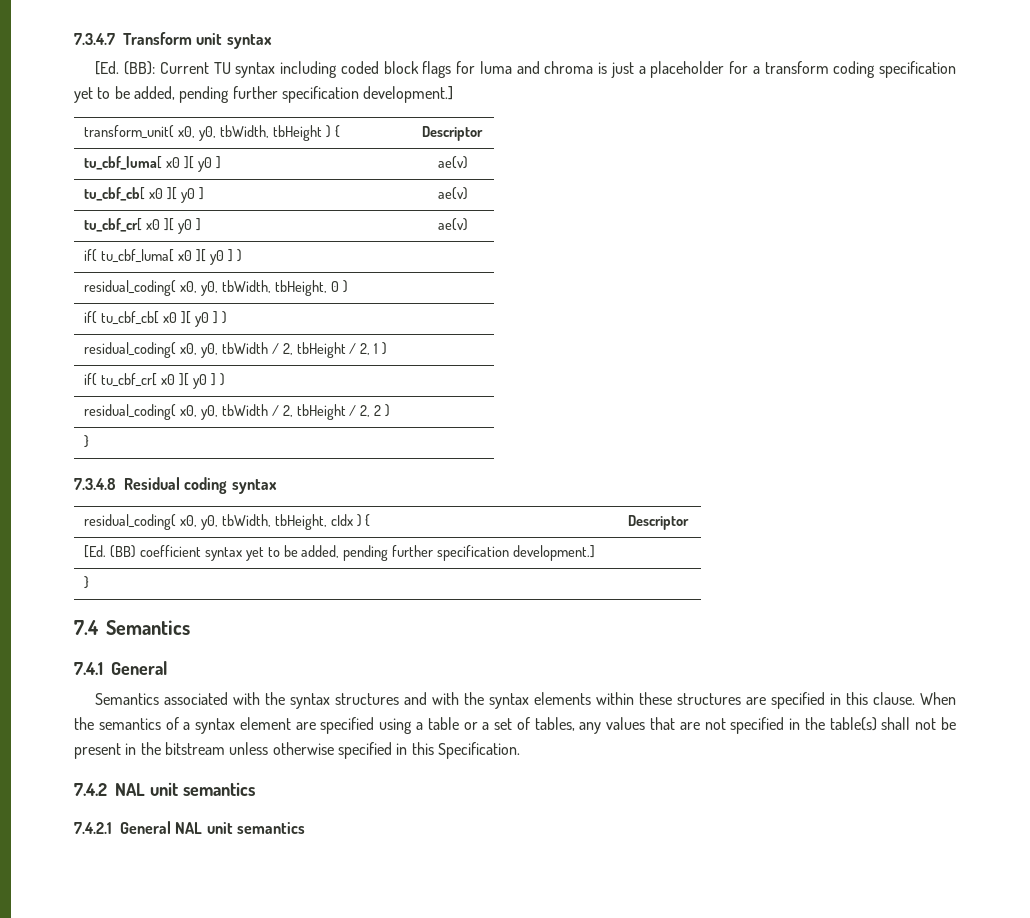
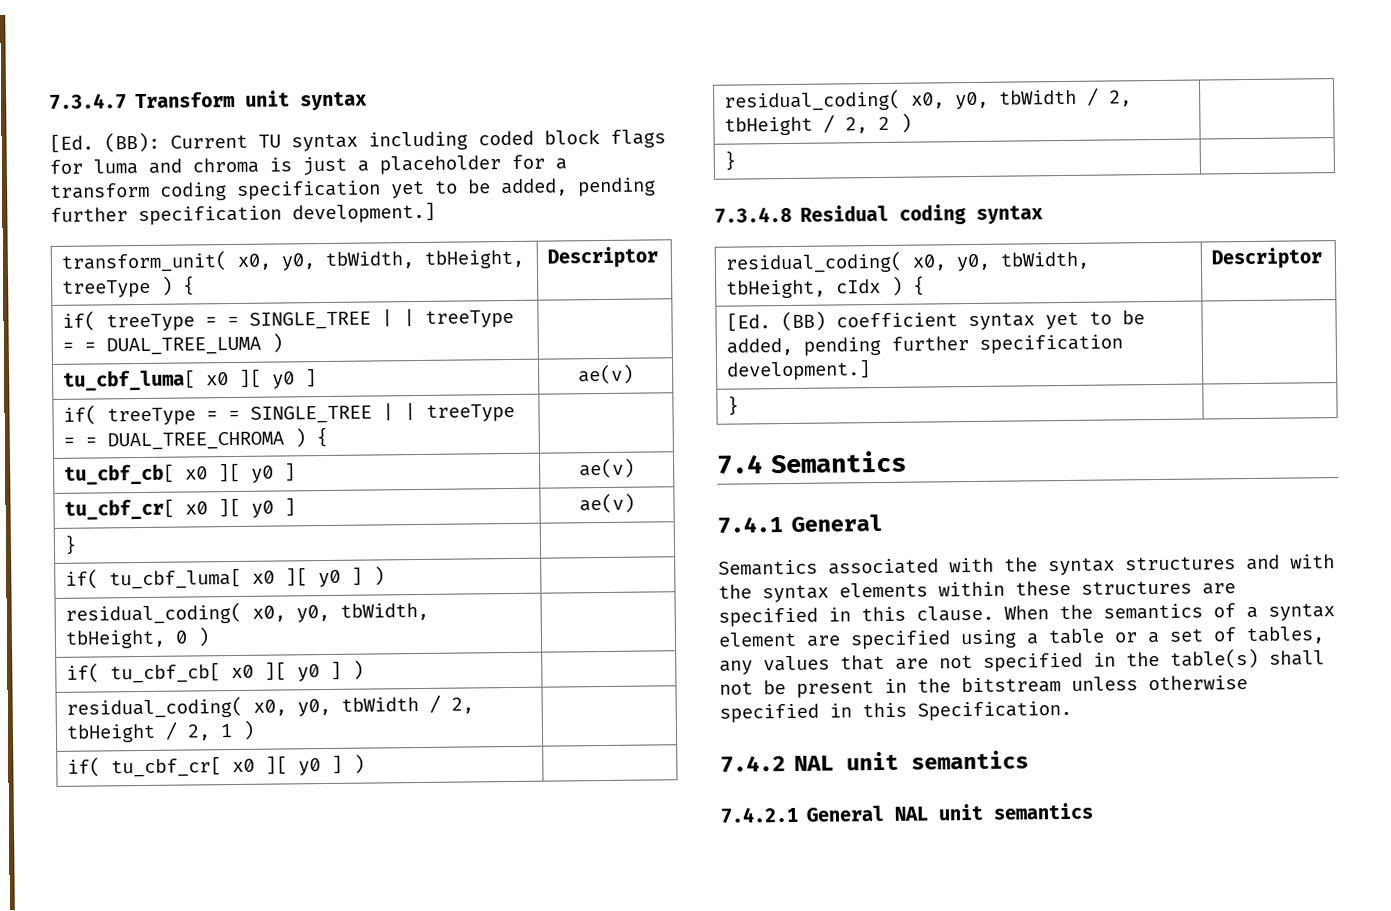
[272,125,340,141] [422,126,484,141] tbHeight ) { | Descriptor -> [424,249,525,269] [62,275,196,298] [547,246,659,269] [62,309,515,332] [62,333,284,356] tbHeight, treeType ) { | Descriptor // if( treeType = = SINGLE_TREE | | treeType = = DUAL_TREE_LUMA ) |
(468, 162) none -> [63,403,516,426] [63,426,329,451] // if( treeType = = SINGLE_TREE | | treeType = = DUAL_TREE_CHROMA ) { |
(468, 224) none -> [64,534,78,555] // } |

